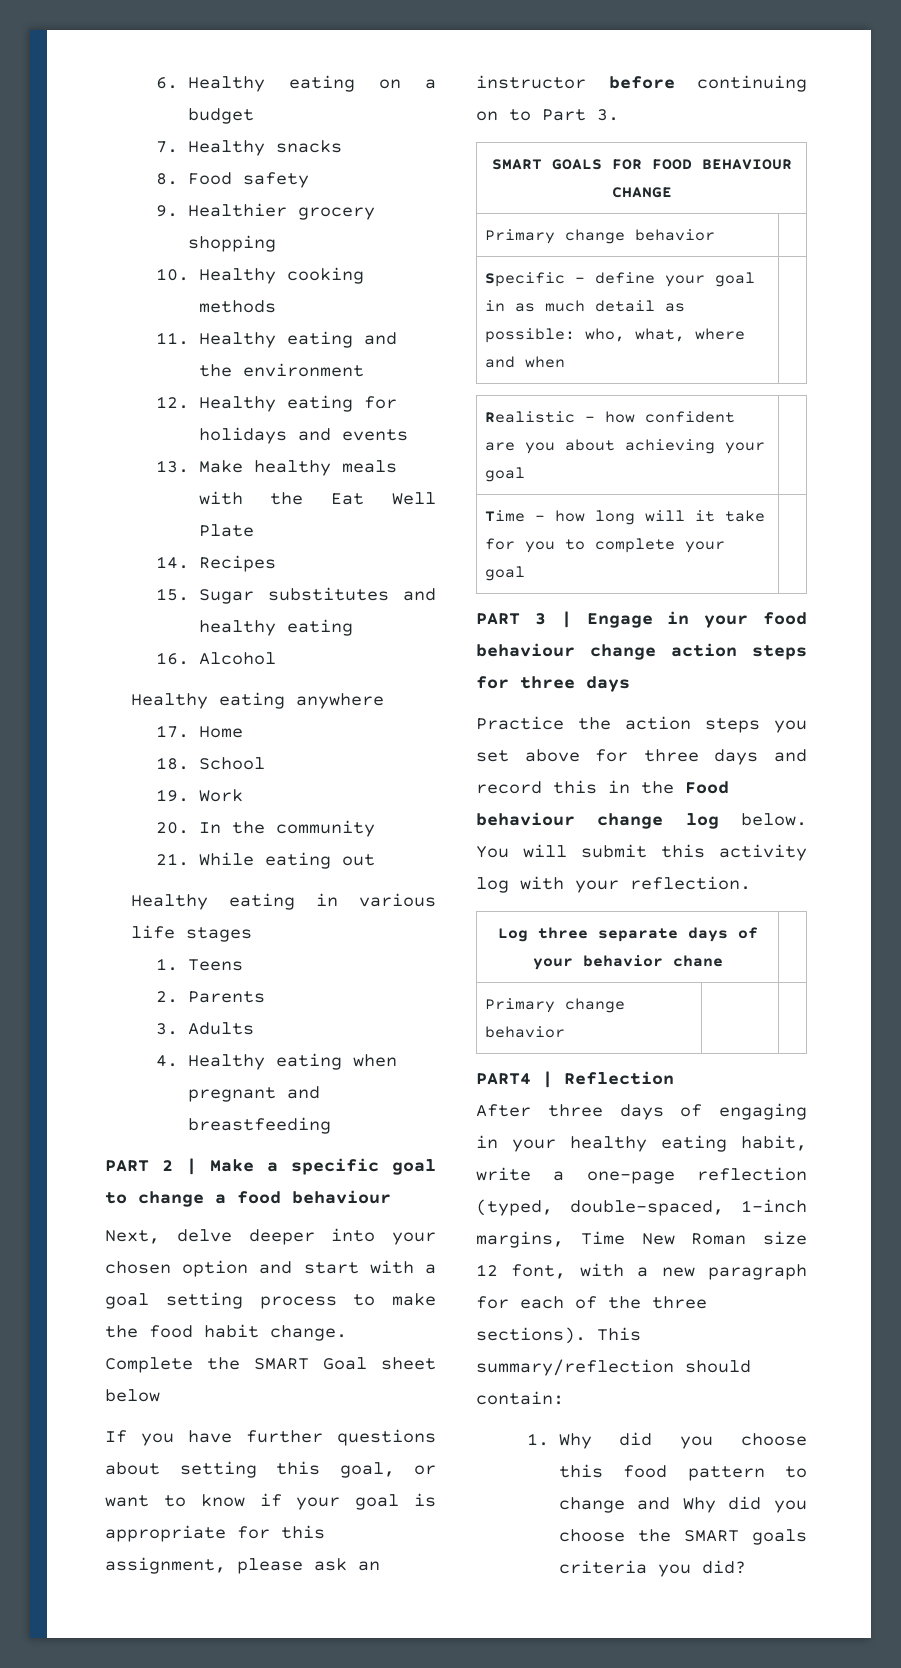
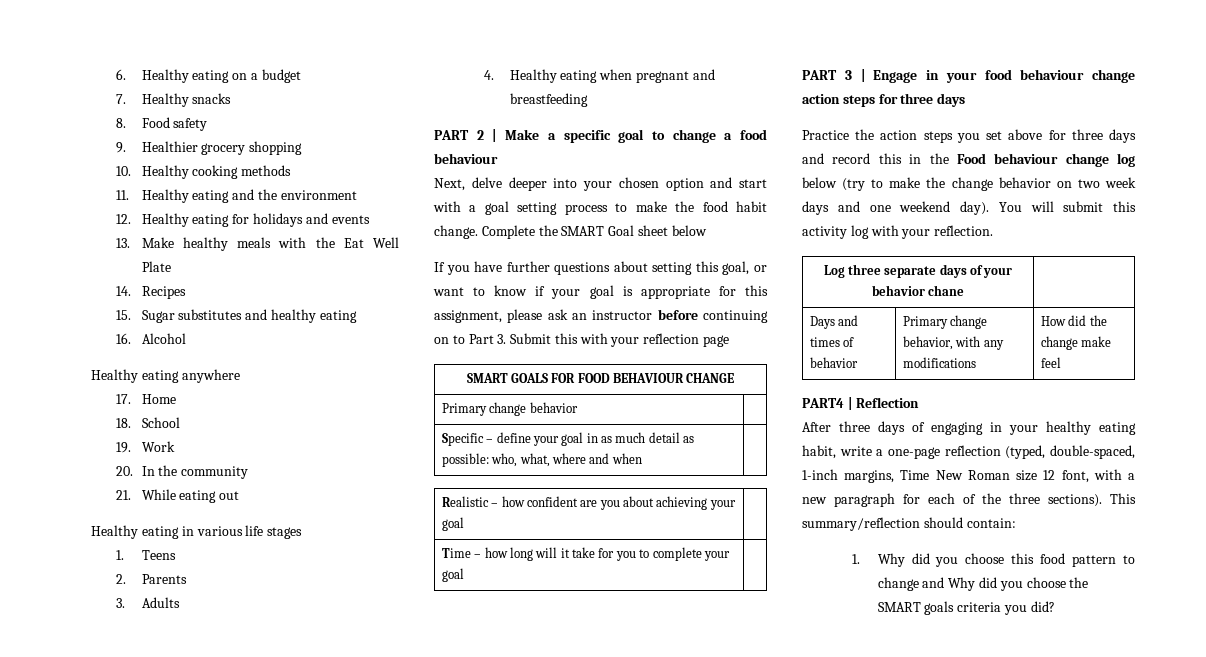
(619, 115) none -> [510,333,730,347] Submit this with your reflection page
[741,813,807,826] below. -> [802,177,1136,191] [802,201,989,215] below (try to make the change behavior on two week days and one weekend day).
[485,998,626,1013] [485,1026,566,1038] Primary change behavior | | -> [809,315,859,329] [809,337,855,347] [809,357,858,368] [902,315,988,329] [902,336,1004,350] [902,357,976,368] [1040,315,1107,326] [1040,336,1112,350] [1040,357,1061,368] Days and times of behavior | Primary change behavior, with any modifications | How did the change make feel

